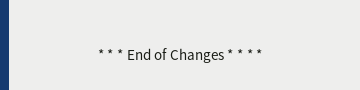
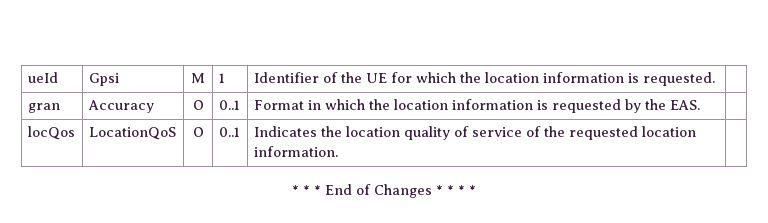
(97, 54) none -> [27,72,58,83] [88,73,119,86] [191,73,205,83] [218,73,225,83] [253,72,715,86] [27,103,60,113] [87,100,154,113] [192,100,204,110] [218,100,240,110] [253,99,700,113] [27,126,75,140] [88,127,176,140] [192,127,204,137] [218,127,240,137] [253,126,696,140] [253,146,338,157] ueId | Gpsi | M | 1 | Identifier of the UE for which the location information is requested. | // gran | Accuracy | O | 0..1 | Format in which the location information is requested by the EAS. | // locQos | LocationQoS | O | 0..1 | Indicates the location quality of service of the requested location information. | //

